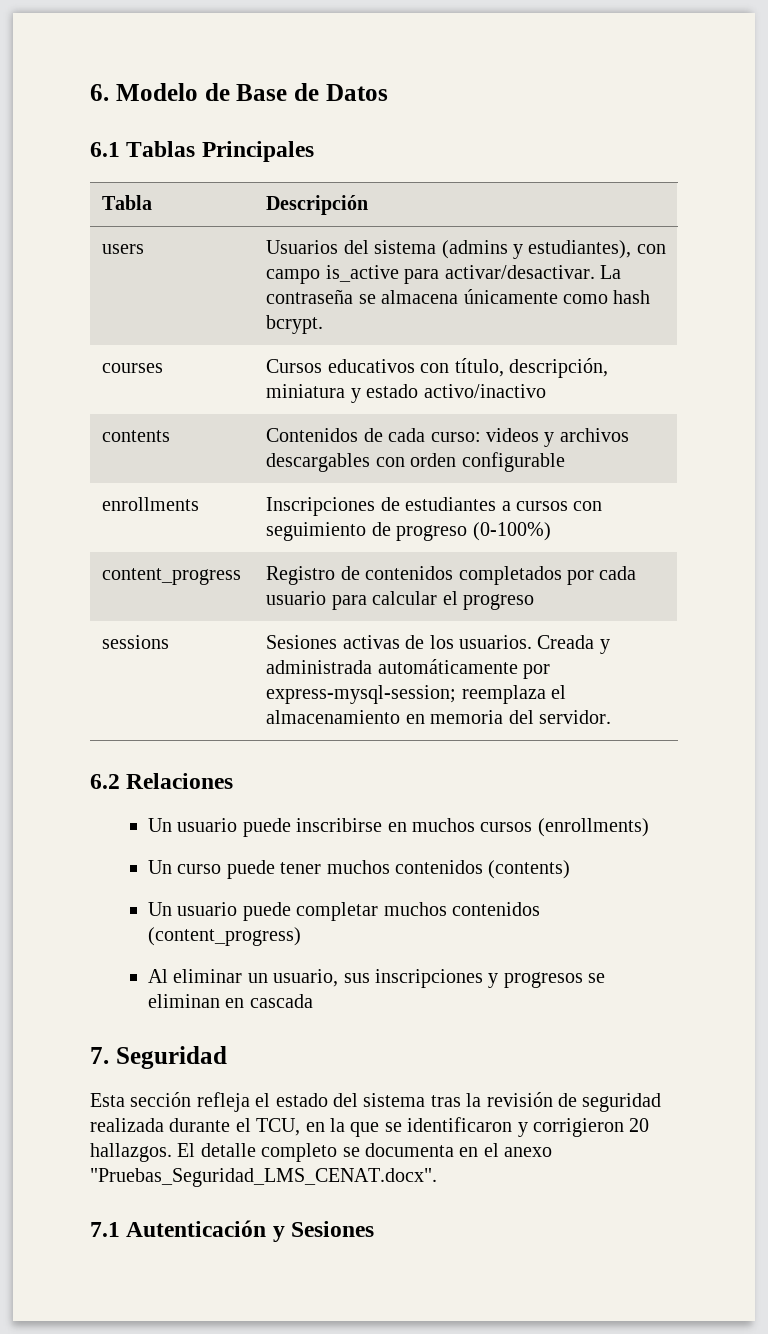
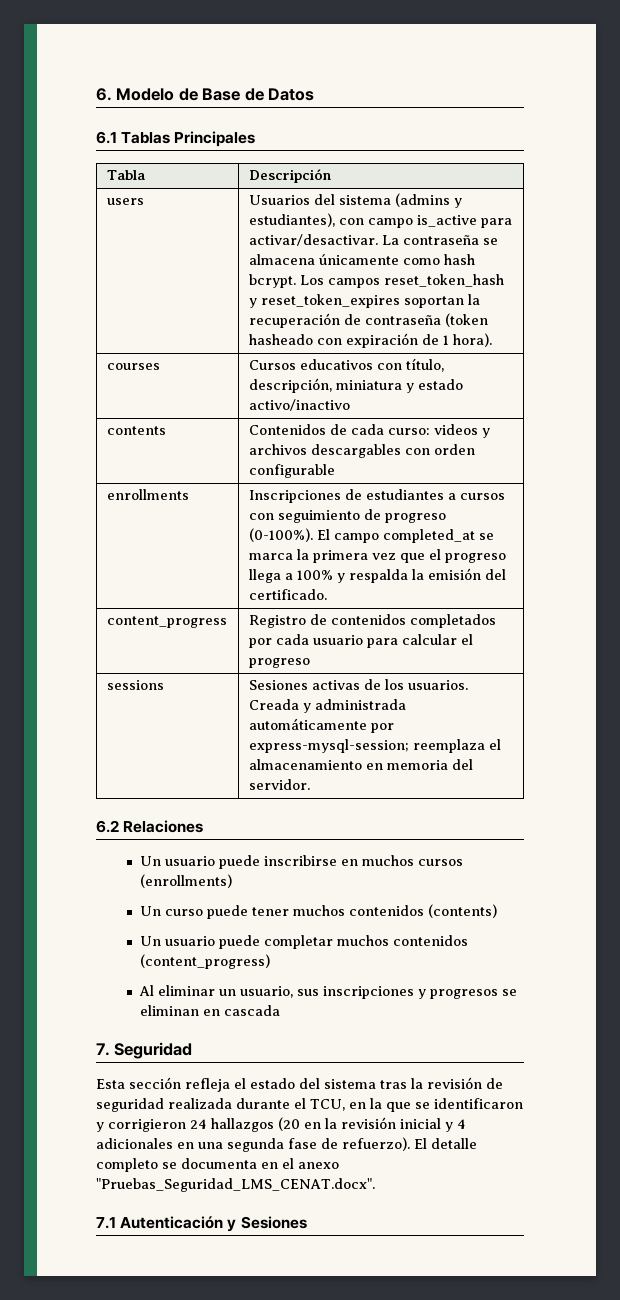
(324, 324) none -> [299,274,504,288] [248,294,480,308] [248,313,488,328] [248,333,492,348] Los campos reset_token_hash y reset_token_expires soportan la recuperación de contraseña (token hasheado con expiración de 1 hora).
[472,522,551,541] (0-100%) -> [248,528,494,543] [248,549,506,563] [248,568,506,583] [248,589,327,600] (0-100%). El campo completed_at se marca la primera vez que el progreso llega a 100% y respalda la emisión del certificado.
[629,1118,650,1132] [90,1143,172,1162] 20 hallazgos. -> [190,1117,466,1132] [96,1137,410,1152] 24 hallazgos (20 en la revisión inicial y 4 adicionales en una segunda fase de refuerzo).

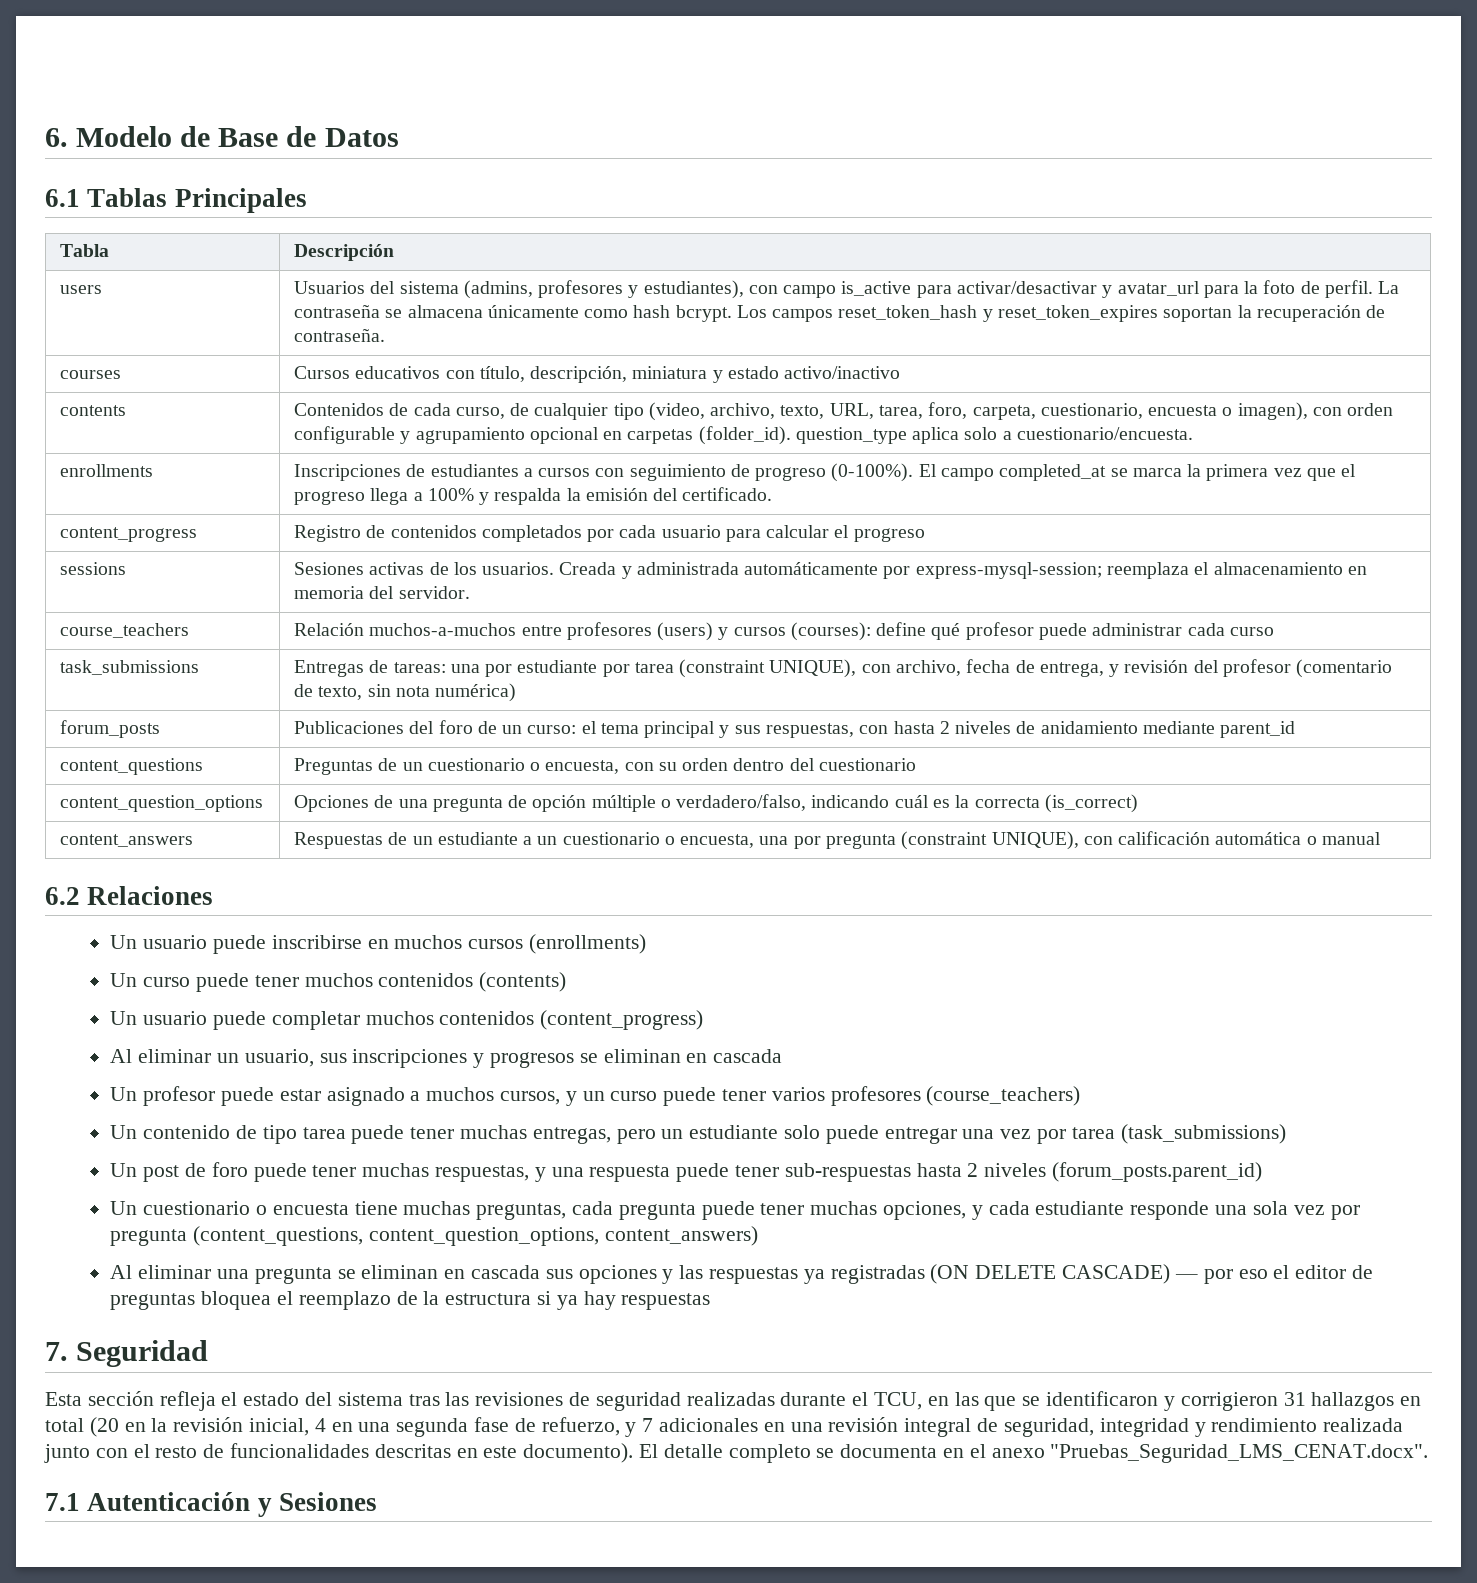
[394,193,450,207] (admins -> [463,280,624,299] (admins, profesores
[248,234,378,246] activar/desactivar. -> [957,280,1373,298] activar/desactivar y avatar_url para la foto de perfil.
[364,313,488,327] [248,333,492,348] contraseña (token hasheado con expiración de 1 hora). -> [294,329,386,342] contraseña.
[387,424,490,438] [248,444,475,458] [248,464,335,478] curso: videos y archivos descargables con orden configurable -> [455,402,1394,421] [294,426,1194,445] curso, de cualquier tipo (video, archivo, texto, URL, tarea, foro, carpeta, cuestionario, encuesta o imagen), con orden configurable y agrupamiento opcional en carpetas (folder_id). question_type aplica solo a cuestionario/encuesta.
(310, 784) none -> [60,623,190,638] [294,622,1274,641] [60,660,200,675] [294,659,1393,678] [294,683,517,702] [60,720,161,738] [294,720,1296,738] [60,758,204,775] [294,758,917,775] [60,795,264,812] [294,794,1138,813] [60,834,194,847] [294,831,1381,850] // course_teachers | Relación muchos-a-muchos entre profesores (users) y cursos (courses): define qué profesor puede administrar cada curso // task_submissions | Entregas de tareas: una por estudiante por tarea (constraint UNIQUE), con archivo, fecha de entrega, y revisión del profesor (comentario de texto, sin nota numérica) // forum_posts | Publicaciones del foro de un curso: el tema principal y sus respuestas, con hasta 2 niveles de anidamiento mediante parent_id // content_questions | Preguntas de un cuestionario o encuesta, con su orden dentro del cuestionario // content_question_options | Opciones de una pregunta de opción múltiple o verdadero/falso, indicando cuál es la correcta (is_correct) // content_answers | Respuestas de un estudiante a un cuestionario o encuesta, una por pregunta (constraint UNIQUE), con calificación automática o manual
(280, 1010) none -> [110,1086,1081,1106] [110,1124,1286,1144] [110,1162,1263,1182] [110,1201,1360,1220] [110,1226,758,1246] [110,1264,1373,1284] [110,1291,711,1310] // Un profesor puede estar asignado a muchos cursos, y un curso puede tener varios profesores (course_teachers) // Un contenido de tipo tarea puede tener muchas entregas, pero un estudiante solo puede entregar una vez por tarea (task_submissions) // Un post de foro puede tener muchas respuestas, y una respuesta puede tener sub-respuestas hasta 2 niveles (forum_posts.parent_id) // Un cuestionario o encuesta tiene muchas preguntas, cada pregunta puede tener muchas opciones, y cada estudiante responde una sola vez por pregunta (content_questions, content_question_options, content_answers) // Al eliminar una pregunta se eliminan en cascada sus opciones y las respuestas ya registradas (ON DELETE CASCADE) — por eso el editor de preguntas bloquea el reemplazo de la estructura si ya hay respuestas
[411,1077,482,1089] la revisión -> [445,1392,564,1406] las revisiones
[168,1098,232,1109] realizada -> [686,1392,775,1406] realizadas
[370,1098,382,1109] la -> [954,1392,979,1406] las
[190,1117,466,1132] [96,1138,173,1149] 24 hallazgos (20 en la revisión inicial y 4 adicionales -> [1283,1392,1422,1411] [45,1417,326,1437] 31 hallazgos en total (20 en la revisión inicial, 4
[342,1137,410,1151] refuerzo). -> [541,1417,1404,1437] [44,1443,634,1463] refuerzo, y 7 adicionales en una revisión integral de seguridad, integridad y rendimiento realizada junto con el resto de funcionalidades descritas en este documento).

